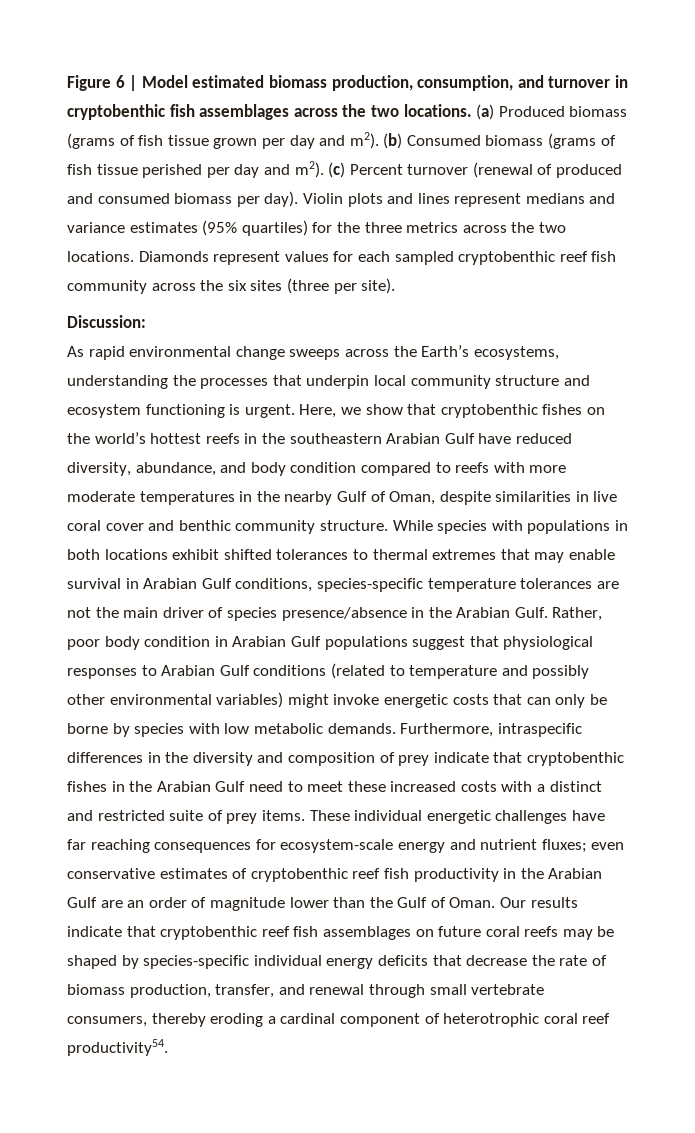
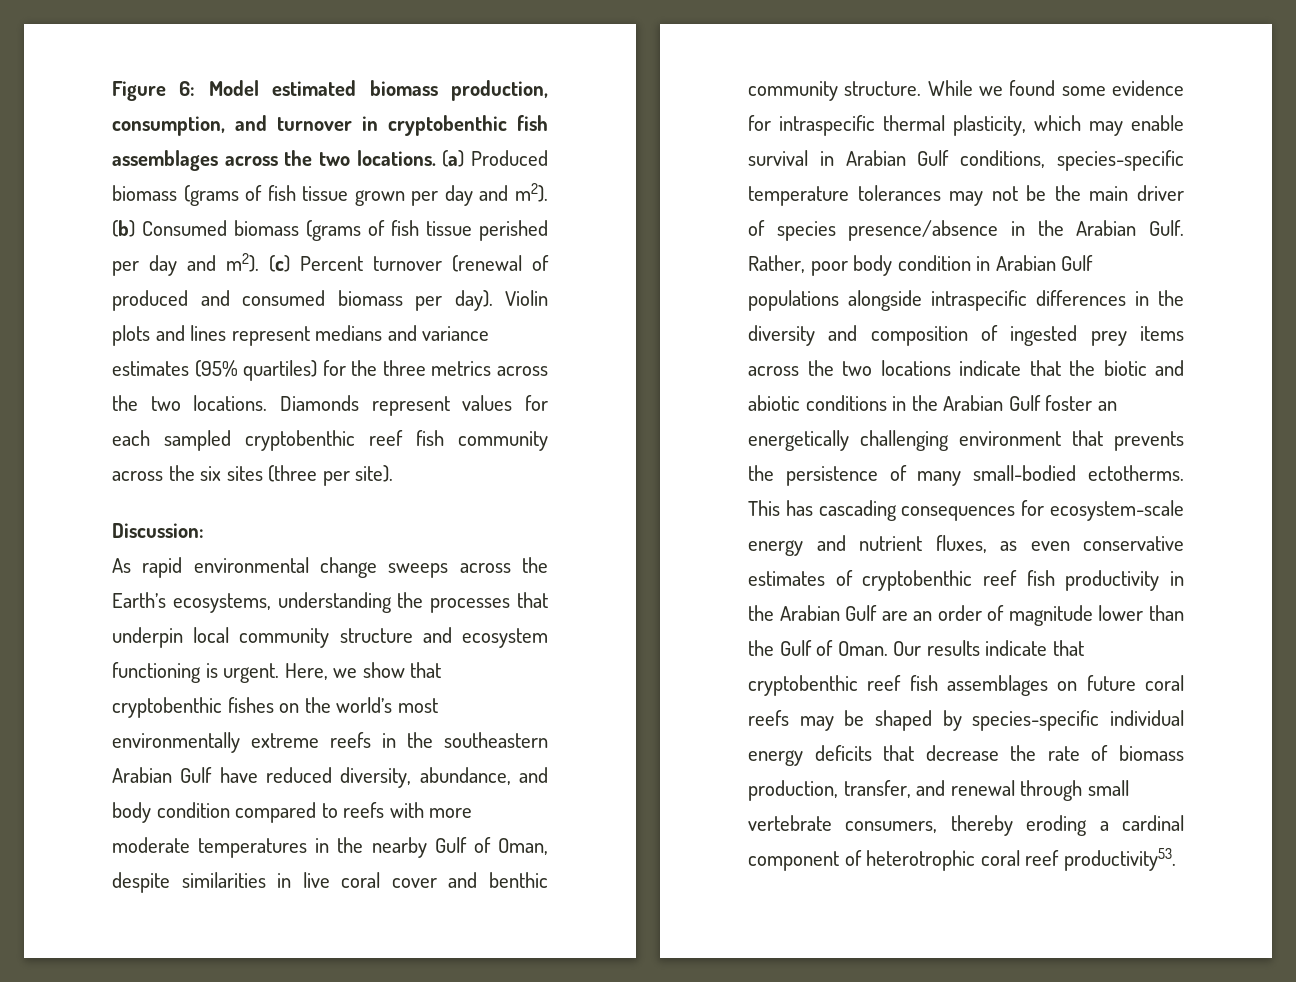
[115,75,138,91] 6 | -> [179,81,196,96] 6:
[150,433,202,444] hottest -> [397,698,438,713] [112,732,319,753] most environmentally extreme
[437,520,628,534] [67,549,530,560] species with populations in both locations exhibit shifted tolerances to thermal extremes that -> [979,80,1184,96] [748,115,1081,136] we found some evidence for intraspecific thermal plasticity, which
[596,581,619,589] [67,607,91,618] are not -> [949,185,1047,206] may not be
[412,636,594,650] [67,663,590,679] [67,692,607,708] [67,723,494,737] suggest that physiological responses to Arabian Gulf conditions (related to temperature and possibly other environmental variables) might invoke energetic costs that can only be borne by species with low metabolic demands. Furthermore, -> [848,290,922,311] alongside
[398,752,624,766] [67,781,602,792] [67,810,605,824] [67,839,150,853] prey indicate that cryptobenthic fishes in the Arabian Gulf need to meet these increased costs with a distinct and restricted suite of prey items. These individual energetic challenges have far reaching -> [1010,325,1184,346] [748,360,1184,376] [748,395,1117,411] [748,430,1184,451] [748,465,1184,486] [748,500,897,521] ingested prey items across the two locations indicate that the biotic and abiotic conditions in the Arabian Gulf foster an energetically challenging environment that prevents the persistence of many small-bodied ectotherms. This has cascading
[541,839,587,853] fluxes; -> [935,535,1017,553] fluxes, as
[67,1039,168,1056] productivity54. -> [1063,848,1176,871] productivity53.

